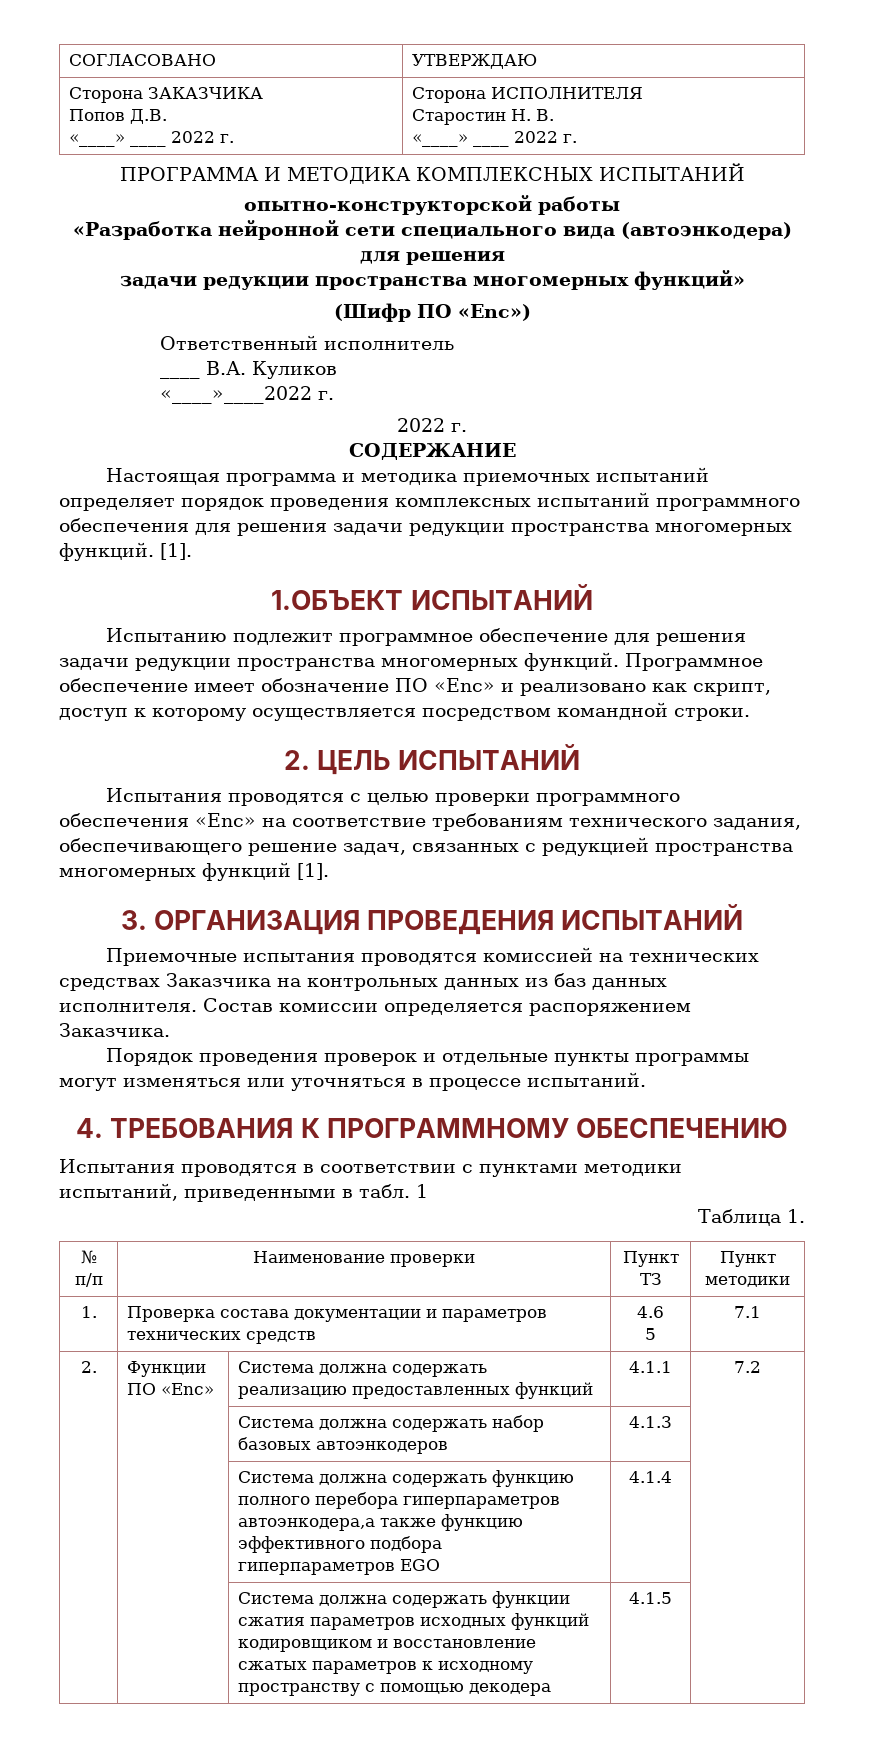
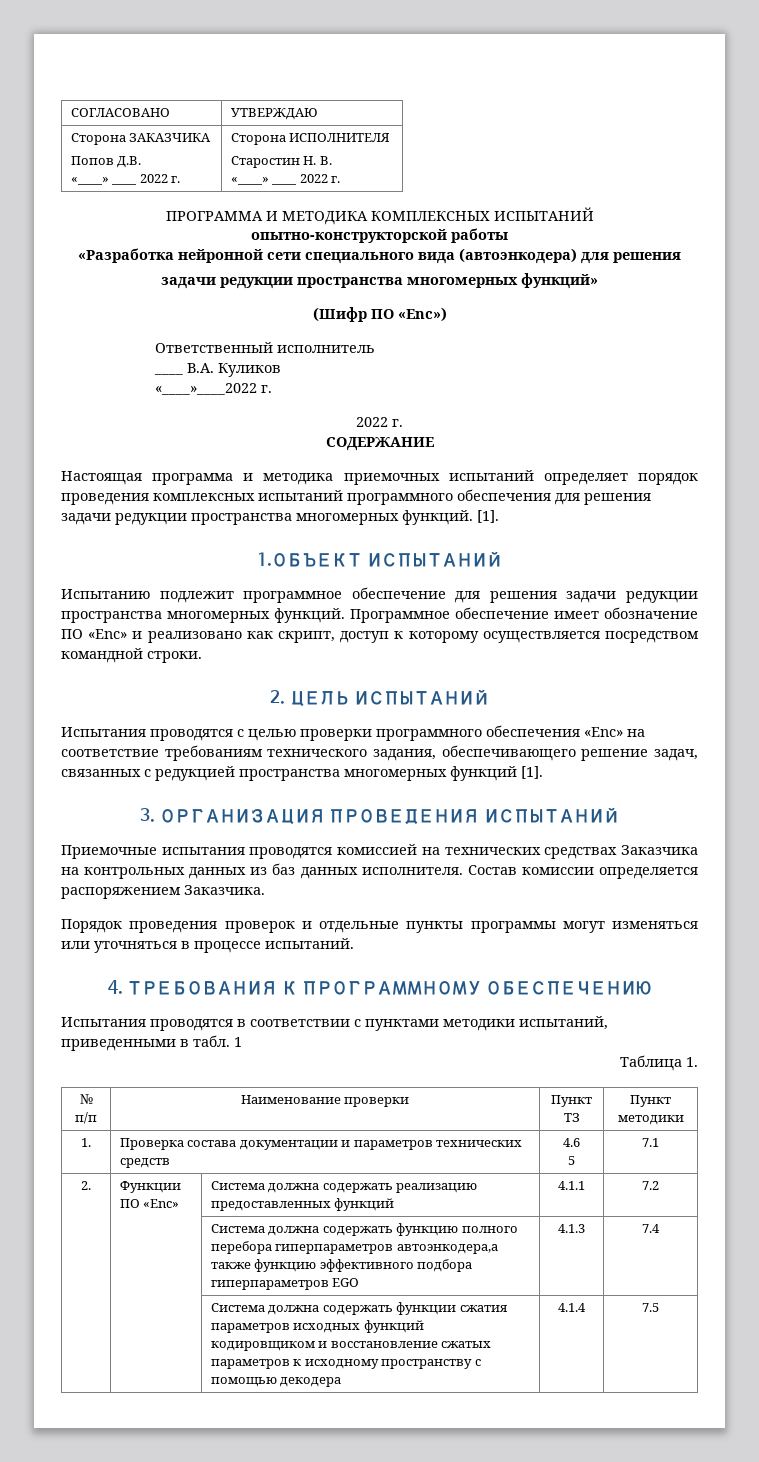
[238,1415,545,1432] [238,1437,449,1454] [629,1416,672,1428] // | | Система должна содержать набор базовых автоэнкодеров | 4.1.3 | -> (659, 1185) none
[629,1471,672,1483] 4.1.4 | -> [558,1224,585,1233] [642,1224,660,1233] 4.1.3 | 7.4
[629,1592,672,1604] 4.1.5 | -> [558,1303,586,1312] [642,1303,659,1312] 4.1.4 | 7.5

